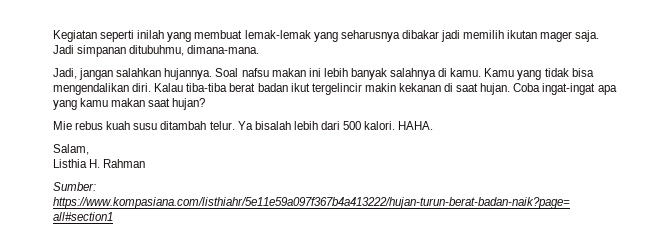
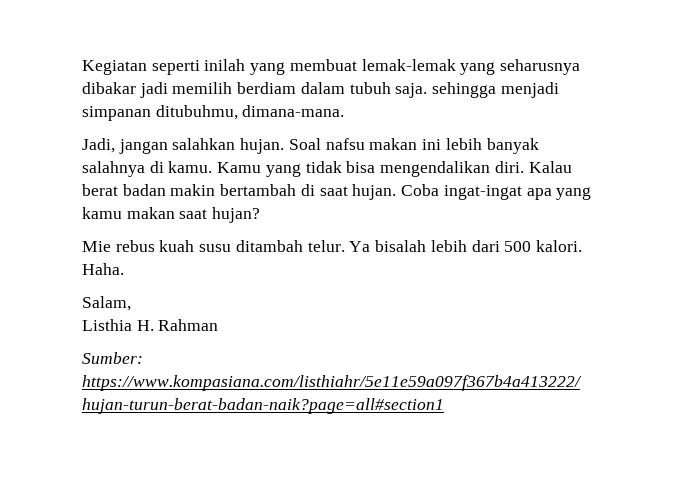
[507,30,600,42] [53,45,74,54] ikutan mager saja. Jadi -> [237,82,559,98] berdiam dalam tubuh saja. sehingga menjadi
[164,68,213,80] hujannya. -> [240,138,285,154] hujan.
[186,83,228,92] tiba-tiba -> (572, 167) none
[290,83,441,95] ikut tergelincir makin kekanan -> [170,184,297,196] makin bertambah
[398,121,434,130] HAHA. -> [82,263,124,275] Haha.

